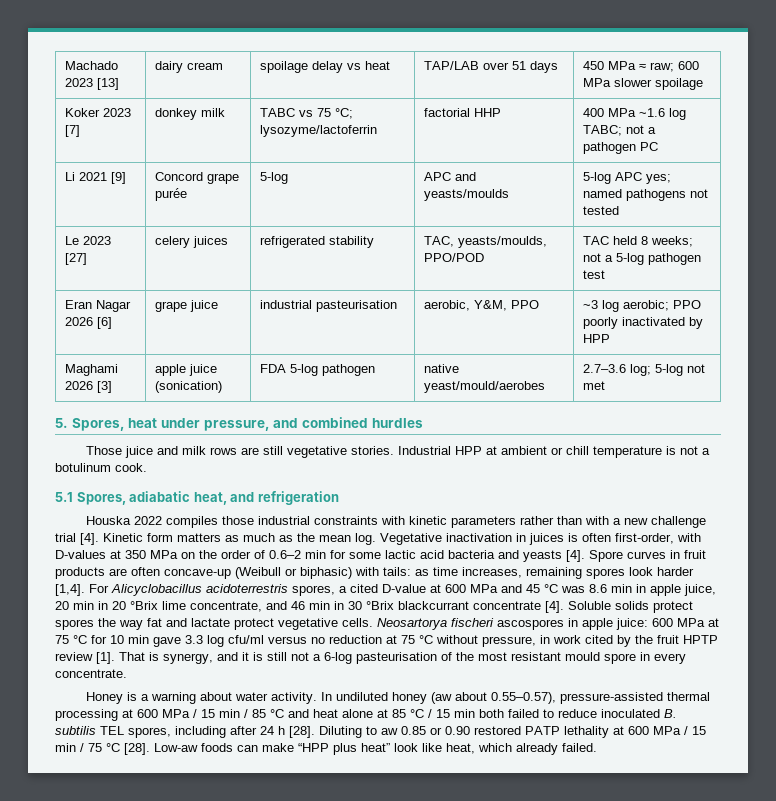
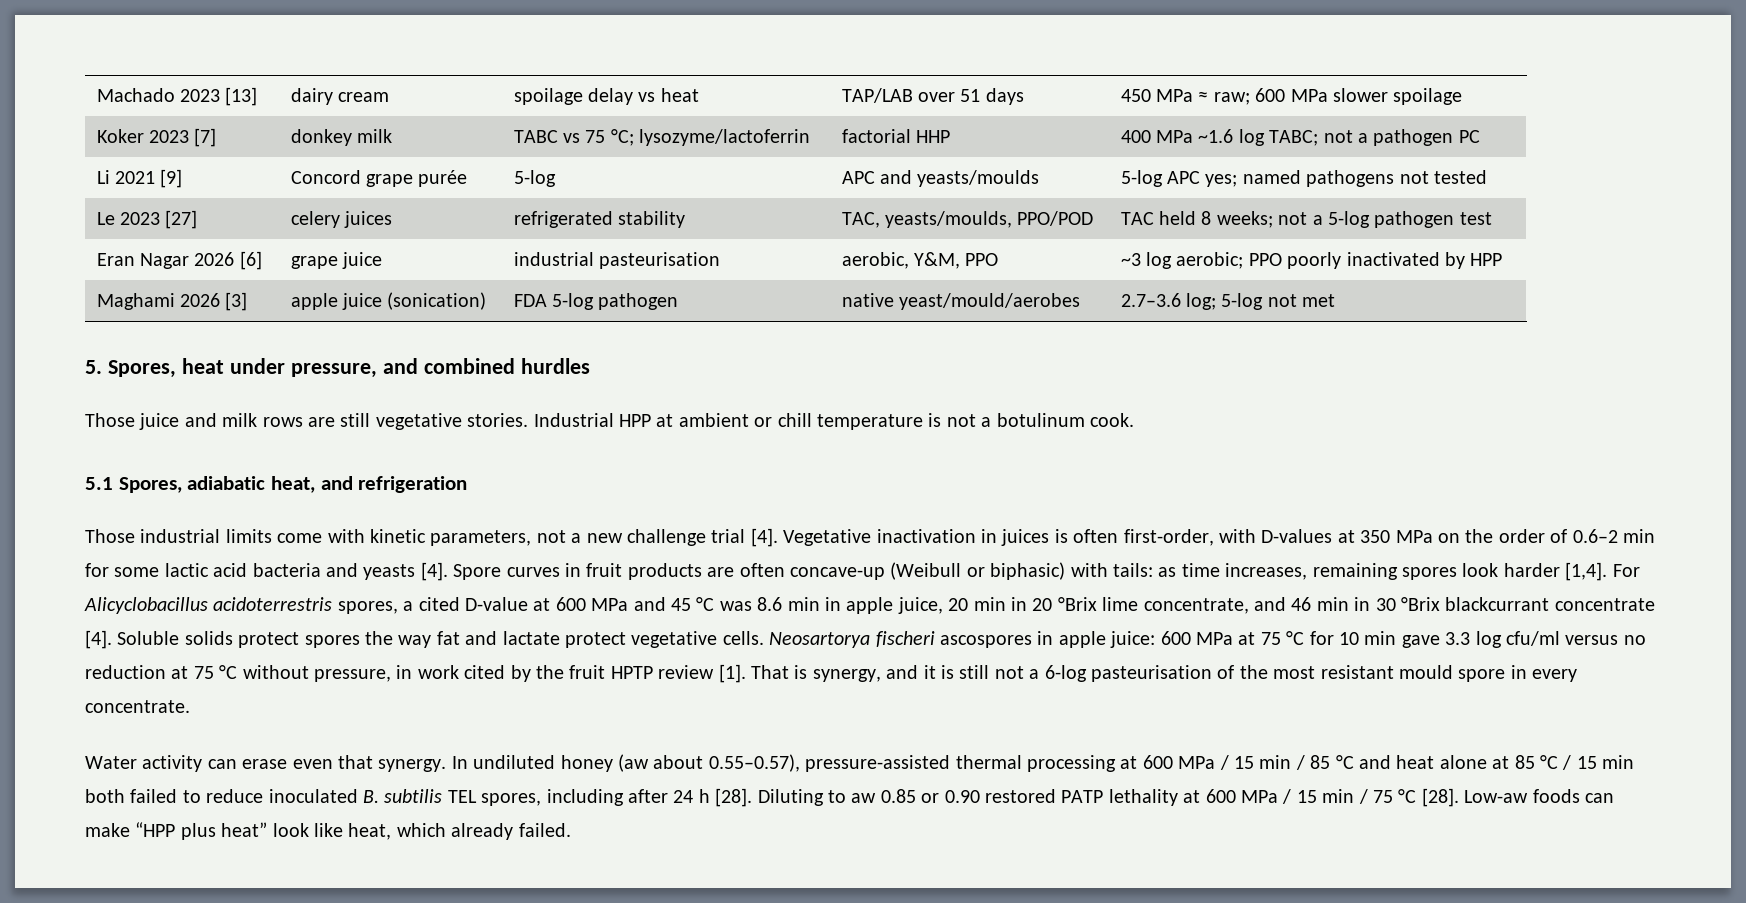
[85,516,609,528] Houska 2022 compiles those industrial constraints with kinetic parameters rather than with -> [85,529,566,546] Those industrial limits come with kinetic parameters, not
[103,533,376,545] Kinetic form matters as much as the mean log. -> (778, 537) none
[85,692,317,704] Honey is a warning about water activity. -> [85,755,447,772] Water activity can erase even that synergy.

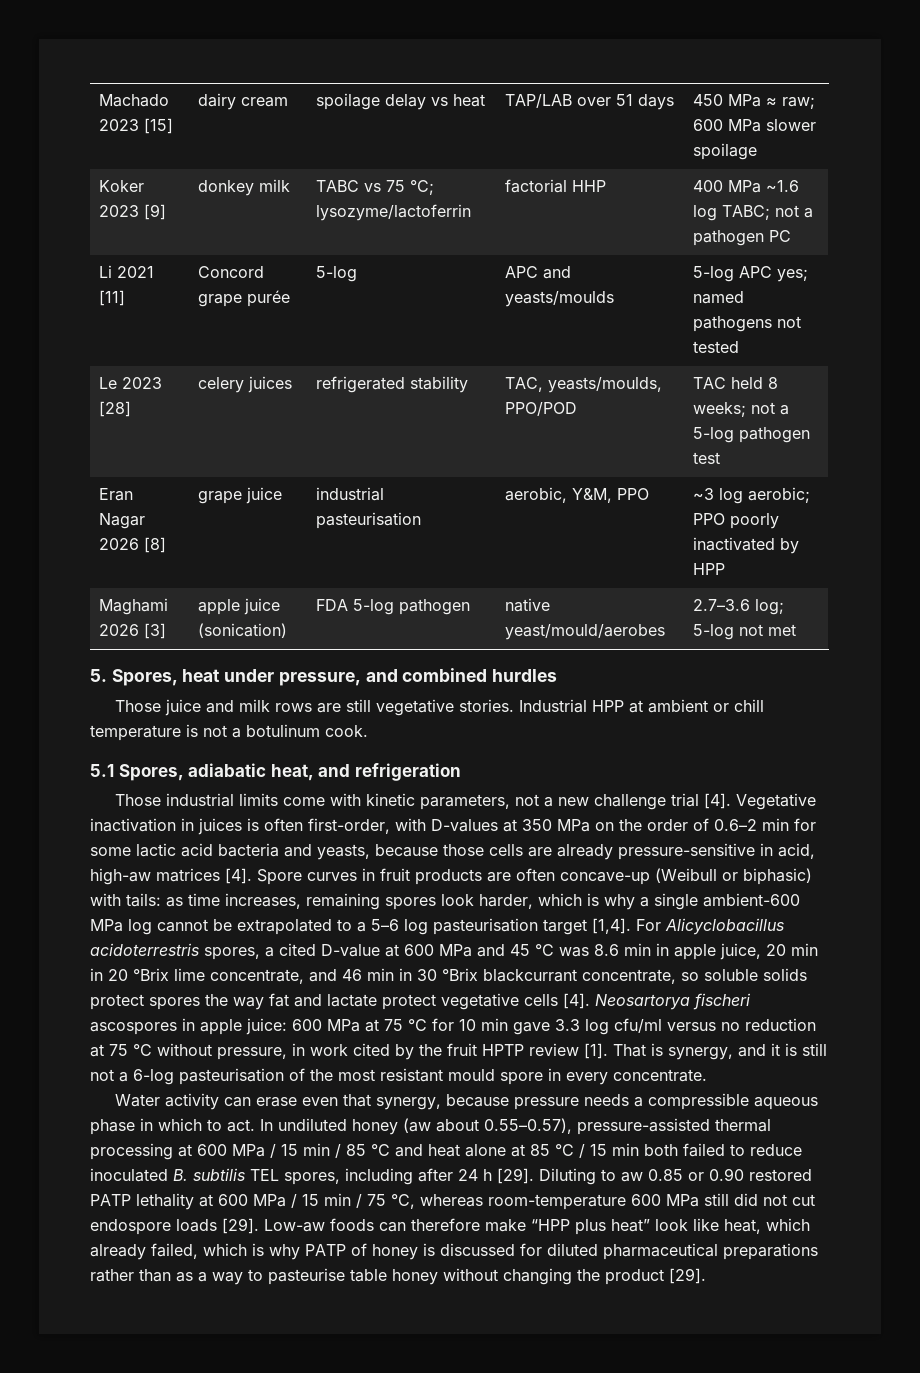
[225,87,258,106] [13] -> [143,118,173,134] [15]
[194,128,217,147] [7] -> [143,204,166,220] [9]
[160,169,183,188] [9] -> [98,290,125,306] [11]
[165,210,198,229] [27] -> [98,401,131,417] [28]
[239,251,262,270] [6] -> [143,537,166,553] [8]
[363,564,416,580] yeasts -> [317,843,815,860] [90,868,220,885] yeasts, because those cells are already pressure-sensitive in acid, high-aw matrices
[1503,563,1560,577] harder -> [479,893,800,910] [90,918,587,935] harder, which is why a single ambient-600 MPa log cannot be extrapolated to a 5–6 log pasteurisation target
[1554,598,1655,611] [85,630,180,649] concentrate [4]. Soluble -> [582,969,758,984] concentrate, so soluble
[722,631,764,645] cells. -> [524,993,590,1009] cells [4].
[378,759,447,772] synergy. -> [376,1093,819,1110] [90,1118,255,1135] synergy, because pressure needs a compressible aqueous phase in which to act.
[715,788,753,807] [28]. -> [497,1168,534,1184] [29].
[1398,788,1459,807] °C [28]. -> [391,1193,815,1210] [90,1218,259,1235] °C, whereas room-temperature 600 MPa still did not cut endospore loads [29].
(1615, 798) none -> [411,1218,480,1231] therefore
[518,823,571,837] failed. -> [151,1243,818,1260] [90,1268,706,1285] failed, which is why PATP of honey is discussed for diluted pharmaceutical preparations rather than as a way to pasteurise table honey without changing the product [29].

